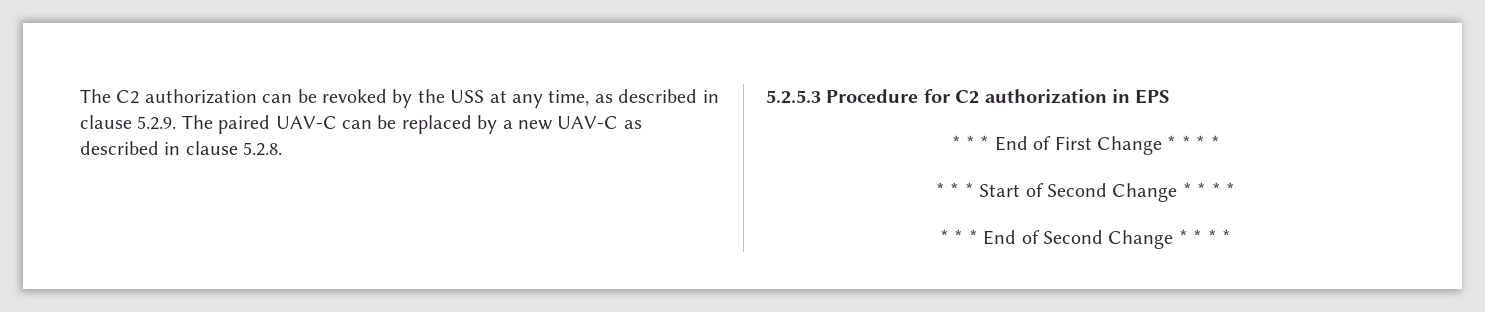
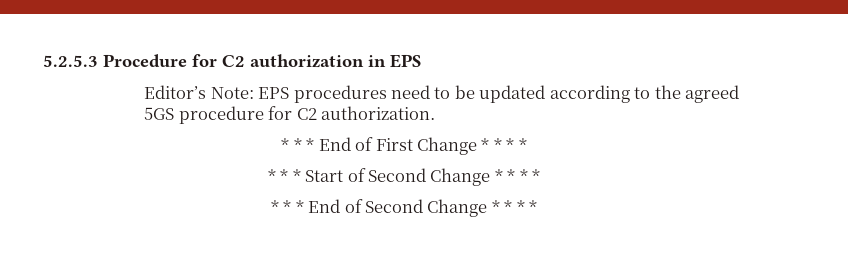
[80,89,719,108] [80,115,642,134] [80,141,283,156] The C2 authorization can be revoked by the USS at any time, as described in clause 5.2.9. The paired UAV-C can be replaced by a new UAV-C as described in clause 5.2.8. // -> (43, 61) none
(1171, 96) none -> [144,85,740,103] [144,106,436,124] // Editor’s Note: EPS procedures need to be updated according to the agreed 5GS procedure for C2 authorization.

